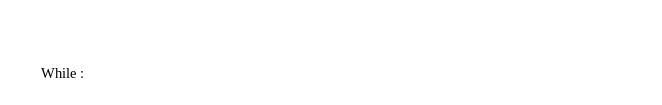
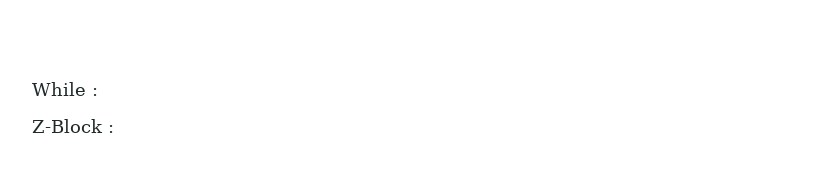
(84, 74) none -> [32,119,114,133] // Z-Block :

